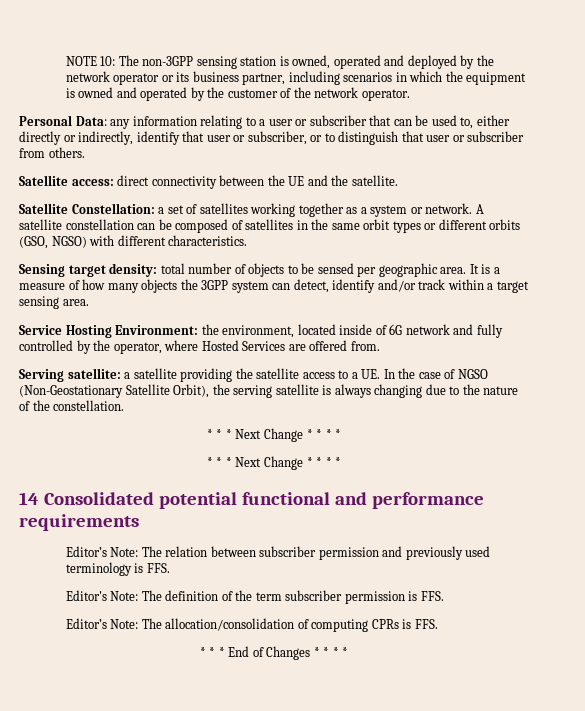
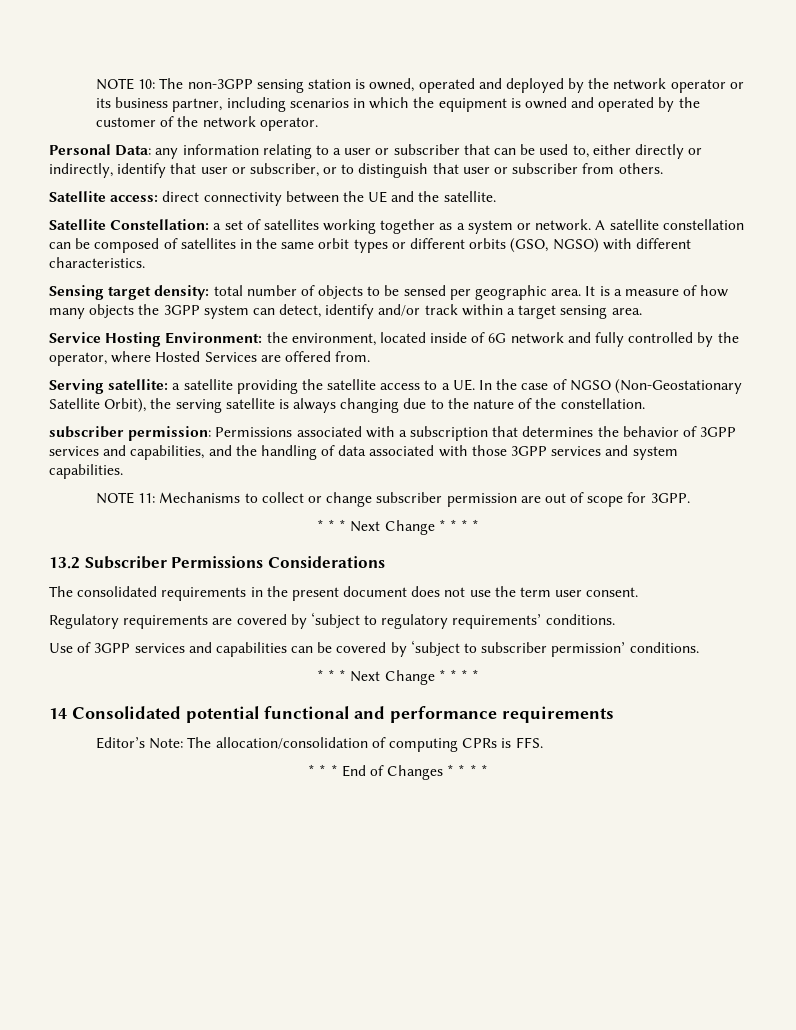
[206,428,342,442] // * * * Next Change * * * * -> [49,426,737,441] [49,445,678,460] [49,464,123,479] [96,492,690,507] [316,519,480,535] [49,556,385,569] [49,586,639,601] [49,612,615,629] [49,640,699,657] // subscriber permission: Permissions associated with a subscription that determines the behavior of 3GPP services and capabilities, and the handling of data associated with those 3GPP services and system capabilities. // NOTE 11: Mechanisms to collect or change subscriber permission are out of scope for 3GPP. // * * * Next Change * * * * // 13.2 Subscriber Permissions Considerations // The consolidated requirements in the present document does not use the term user consent. // Regulatory requirements are covered by ‘subject to regulatory requirements’ conditions. // Use of 3GPP services and capabilities can be covered by ‘subject to subscriber permission’ conditions.
[65,546,491,560] [65,562,170,576] [65,590,444,604] // Editor’s Note: The relation between subscriber permission and previously used terminology is FFS. // Editor's Note: The definition of the term subscriber permission is FFS. -> (614, 714) none

